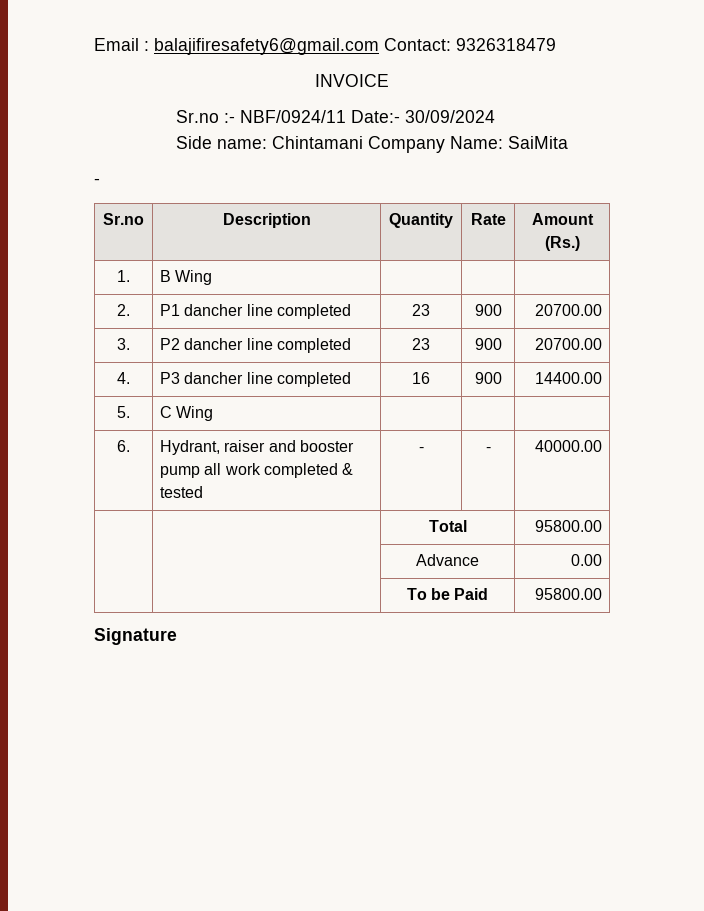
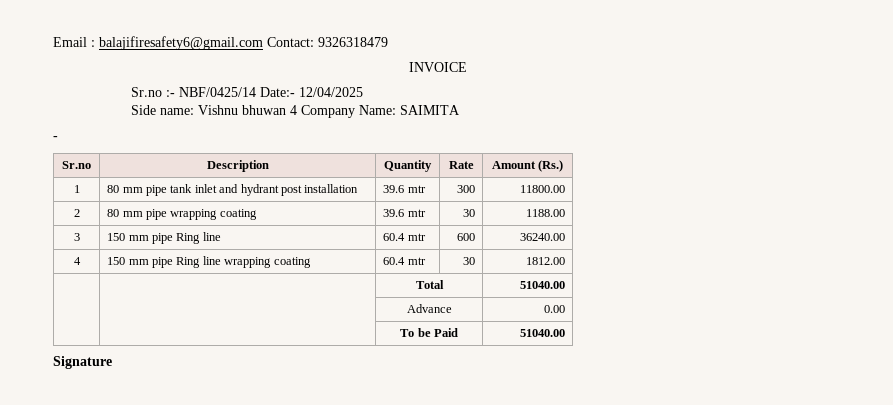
[239,110,495,123] NBF/0924/11 Date:- 30/09/2024 -> [179,87,364,97] NBF/0425/14 Date:- 12/04/2025
[271,136,363,149] Chintamani -> [198,105,298,115] Vishnu bhuwan 4
[507,136,568,149] SaiMita -> [400,105,461,115] SAIMITA
[117,270,130,282] [160,270,213,285] [117,304,130,316] [160,304,352,319] [412,304,430,316] [474,304,502,316] [534,304,602,316] [117,338,130,350] [160,338,352,353] [412,338,430,350] [474,338,502,350] [534,338,602,350] [117,372,130,384] [160,372,352,387] [412,372,430,384] [474,372,502,384] [534,372,602,384] [117,406,130,418] [160,406,214,421] [117,440,130,452] [160,440,355,455] [160,463,354,478] [160,486,204,498] [418,447,424,452] [485,447,491,452] [534,440,602,452] 1. | B Wing | | | // 2. | P1 dancher line completed | 23 | 900 | 20700.00 // 3. | P2 dancher line completed | 23 | 900 | 20700.00 // 4. | P3 dancher line completed | 16 | 900 | 14400.00 // 5. | C Wing | | | // 6. | Hydrant, raiser and booster pump all work completed & tested | - | - | 40000.00 -> [73,185,80,193] [107,184,359,196] [383,185,426,193] [456,185,475,193] [519,185,565,193] [73,209,80,217] [107,209,257,220] [383,209,426,217] [462,209,475,217] [525,209,565,217] [73,233,80,241] [107,232,221,244] [383,233,426,241] [456,233,475,241] [519,233,565,241] [73,257,81,265] [107,256,311,268] [383,257,426,265] [462,257,475,265] [525,257,565,265] 1 | 80 mm pipe tank inlet and hydrant post installation | 39.6 mtr | 300 | 11800.00 // 2 | 80 mm pipe wrapping coating | 39.6 mtr | 30 | 1188.00 // 3 | 150 mm pipe Ring line | 60.4 mtr | 600 | 36240.00 // 4 | 150 mm pipe Ring line wrapping coating | 60.4 mtr | 30 | 1812.00
[534,520,602,532] 95800.00 -> [519,281,565,289] 51040.00
[534,588,602,600] 95800.00 -> [519,329,565,337] 51040.00

